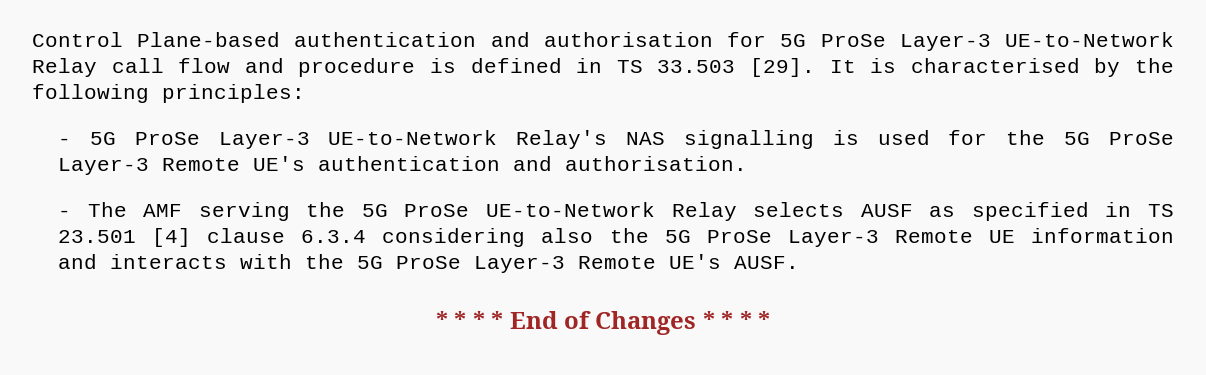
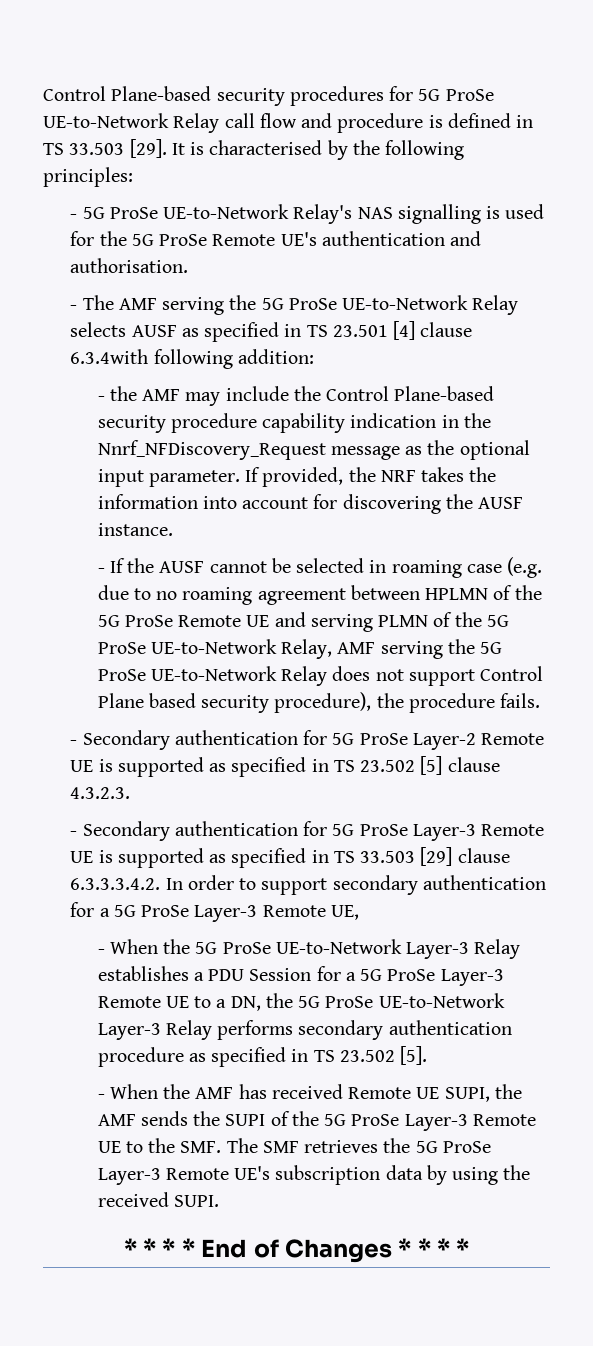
[32,32,991,51] Control Plane-based authentication and authorisation for 5G ProSe Layer-3 -> [43,86,494,106] Control Plane-based security procedures for 5G ProSe
[218,132,310,149] Layer-3 -> (158, 213) none
[58,158,150,175] Layer-3 -> (208, 240) none
[301,228,594,247] 6.3.4 considering also -> [70,349,314,369] [97,386,495,406] [97,413,491,433] [97,440,530,460] [97,467,497,487] [97,494,524,514] [97,523,173,536] [97,557,543,578] [97,585,542,605] [97,612,509,632] [97,639,503,659] [97,666,544,686] [97,692,541,713] [70,730,545,750] [70,756,500,777] [70,787,131,799] [70,821,545,841] [70,847,510,868] [70,875,546,895] [70,902,359,922] [97,939,521,959] [97,966,504,986] [97,993,505,1011] [97,1020,512,1040] [97,1046,428,1067] [97,1084,522,1102] [97,1111,290,1126] 6.3.4with following addition: // - the AMF may include the Control Plane-based security procedure capability indication in the Nnrf_NFDiscovery_Request message as the optional input parameter. If provided, the NRF takes the information into account for discovering the AUSF instance. // - If the AUSF cannot be selected in roaming case (e.g. due to no roaming agreement between HPLMN of the 5G ProSe Remote UE and serving PLMN of the 5G ProSe UE-to-Network Relay, AMF serving the 5G ProSe UE-to-Network Relay does not support Control Plane based security procedure), the procedure fails. // - Secondary authentication for 5G ProSe Layer-2 Remote UE is supported as specified in TS 23.502 [5] clause 4.3.2.3. // - Secondary authentication for 5G ProSe Layer-3 Remote UE is supported as specified in TS 33.503 [29] clause 6.3.3.3.4.2. In order to support secondary authentication for a 5G ProSe Layer-3 Remote UE, // - When the 5G ProSe UE-to-Network Layer-3 Relay establishes a PDU Session for a 5G ProSe Layer-3 Remote UE to a DN, the 5G ProSe UE-to-Network Layer-3 Relay performs secondary authentication procedure as specified in TS 23.502 [5]. // - When the AMF has received Remote UE SUPI, the AMF sends the SUPI of
[1031,228,1174,243] [58,254,800,273] information and interacts with the 5G ProSe Layer-3 Remote UE's AUSF. -> [125,1138,491,1153] [97,1165,531,1185] [97,1192,219,1207] to the SMF. The SMF retrieves the 5G ProSe Layer-3 Remote UE's subscription data by using the received SUPI.

